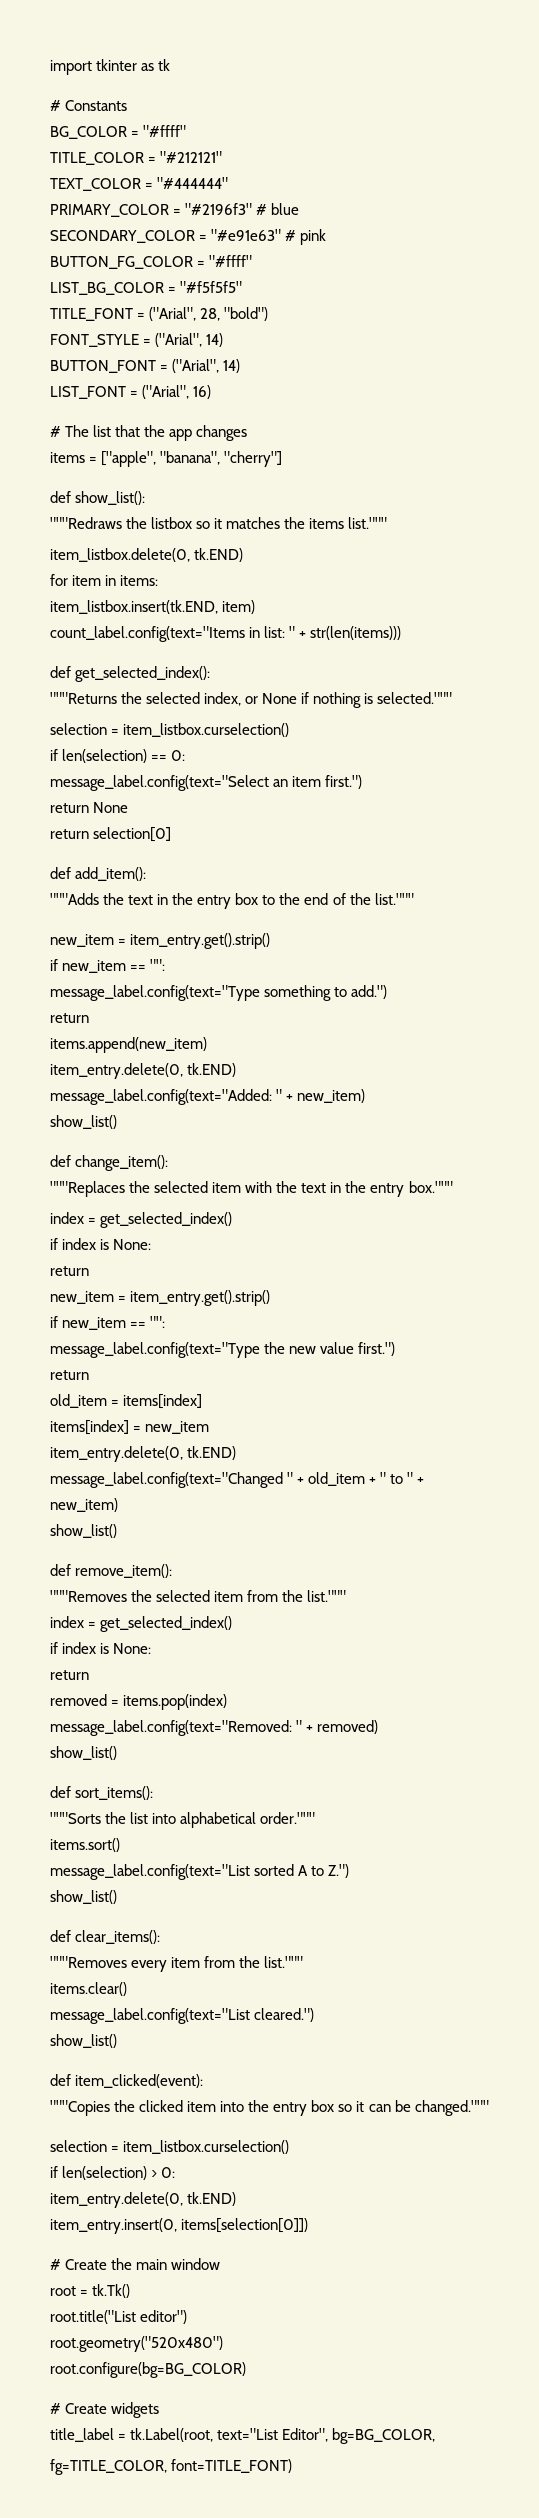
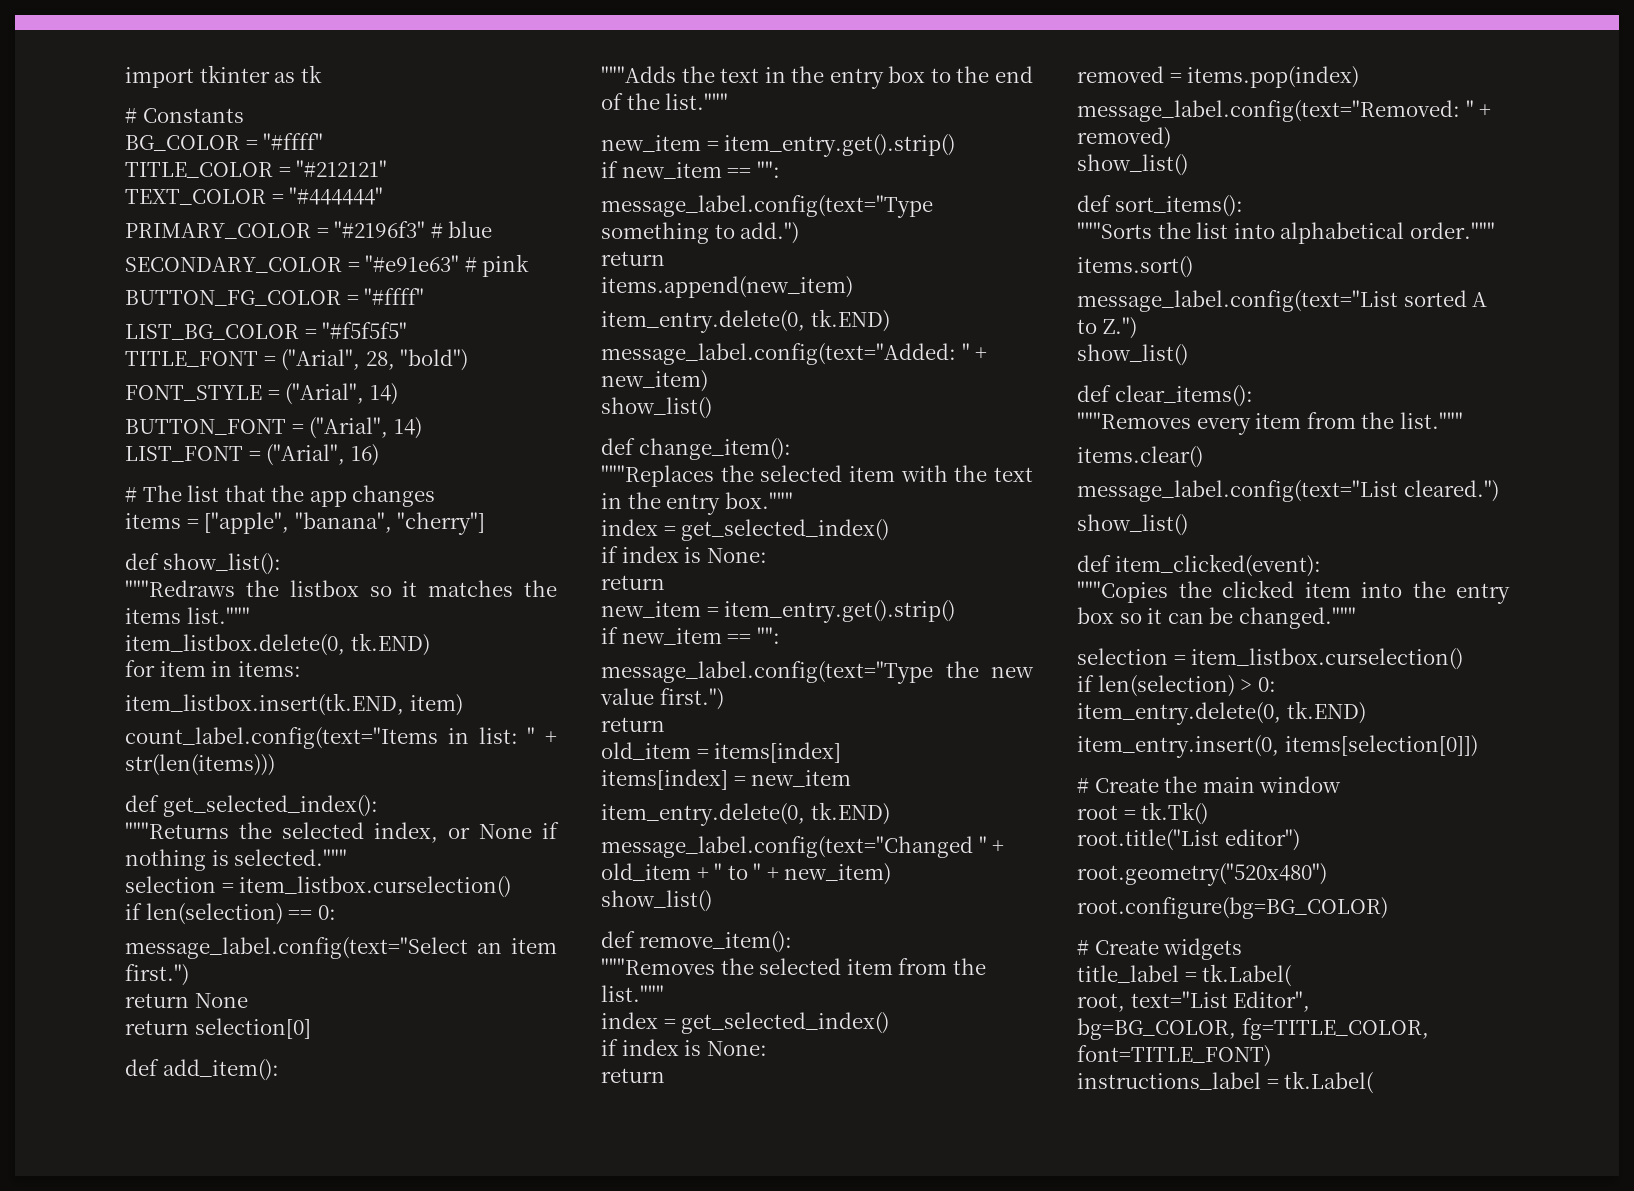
[130,2428,214,2442] tk.Label(root, -> [1202,964,1292,987] [1077,993,1125,1012] tk.Label( // root,
(329, 2435) none -> (1311, 1001) //
(436, 2436) // -> (1236, 1029) none
(293, 2466) none -> [1077,1071,1374,1094] // instructions_label = tk.Label(

